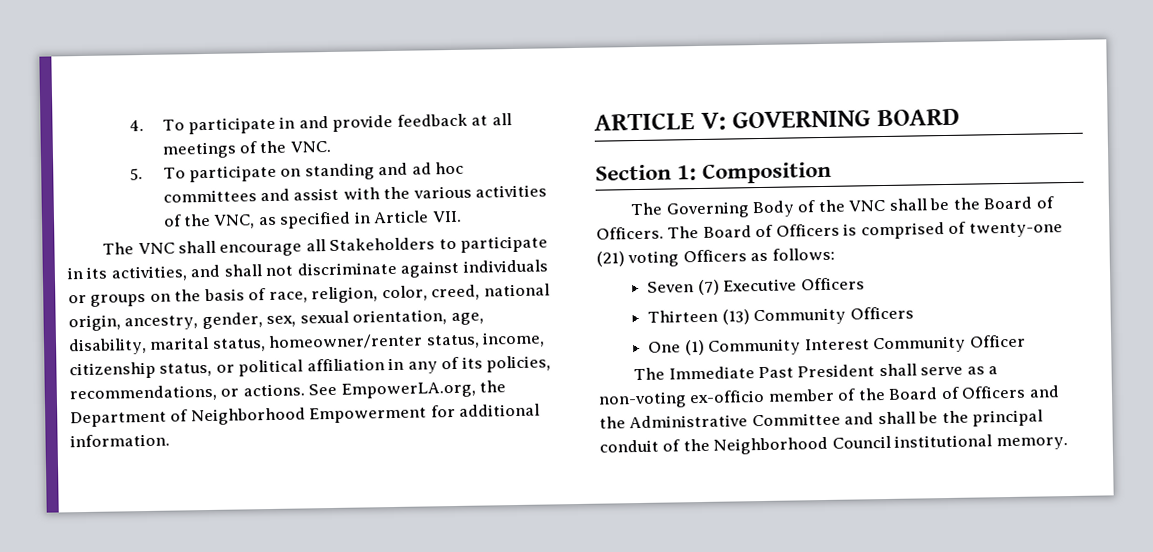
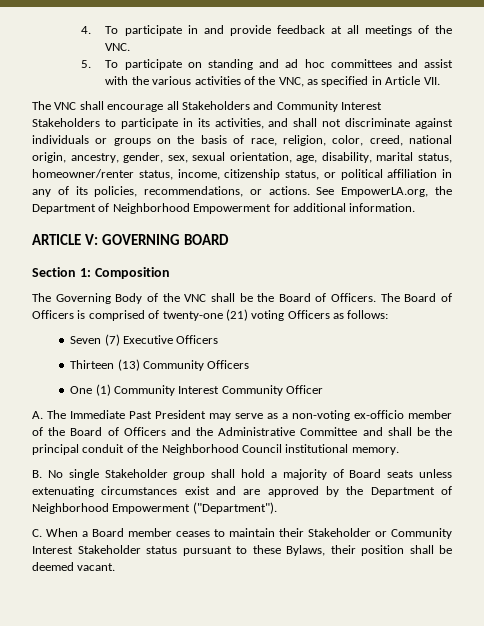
(436, 244) none -> [253,101,382,112] [32,118,100,127] and Community Interest Stakeholders
(1026, 341) none -> [32,411,43,419] A.
[878,363,917,377] shall -> [209,413,231,421] may
(1068, 444) none -> [32,469,452,480] [32,486,452,497] [32,502,277,514] [32,528,452,539] [32,545,452,556] [32,562,116,571] // B. No single Stakeholder group shall hold a majority of Board seats unless extenuating circumstances exist and are approved by the Department of Neighborhood Empowerment ("Department"). // C. When a Board member ceases to maintain their Stakeholder or Community Interest Stakeholder status pursuant to these Bylaws, their position shall be deemed vacant.

